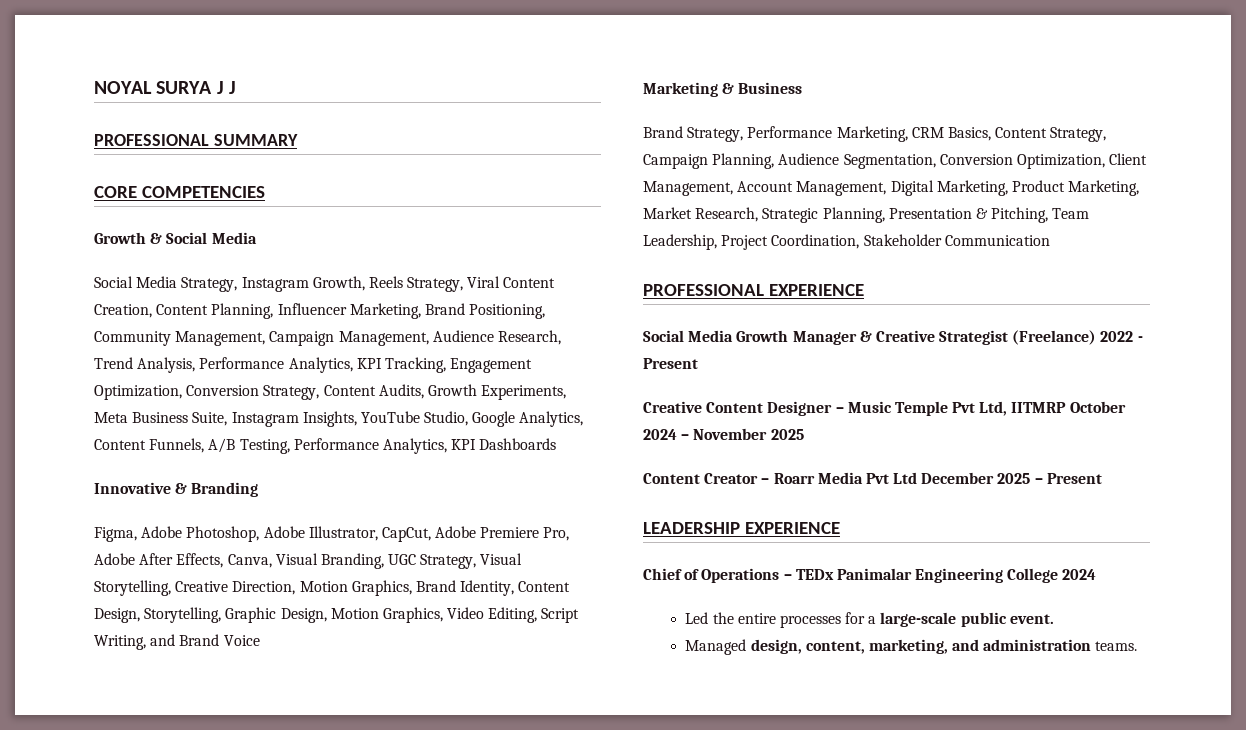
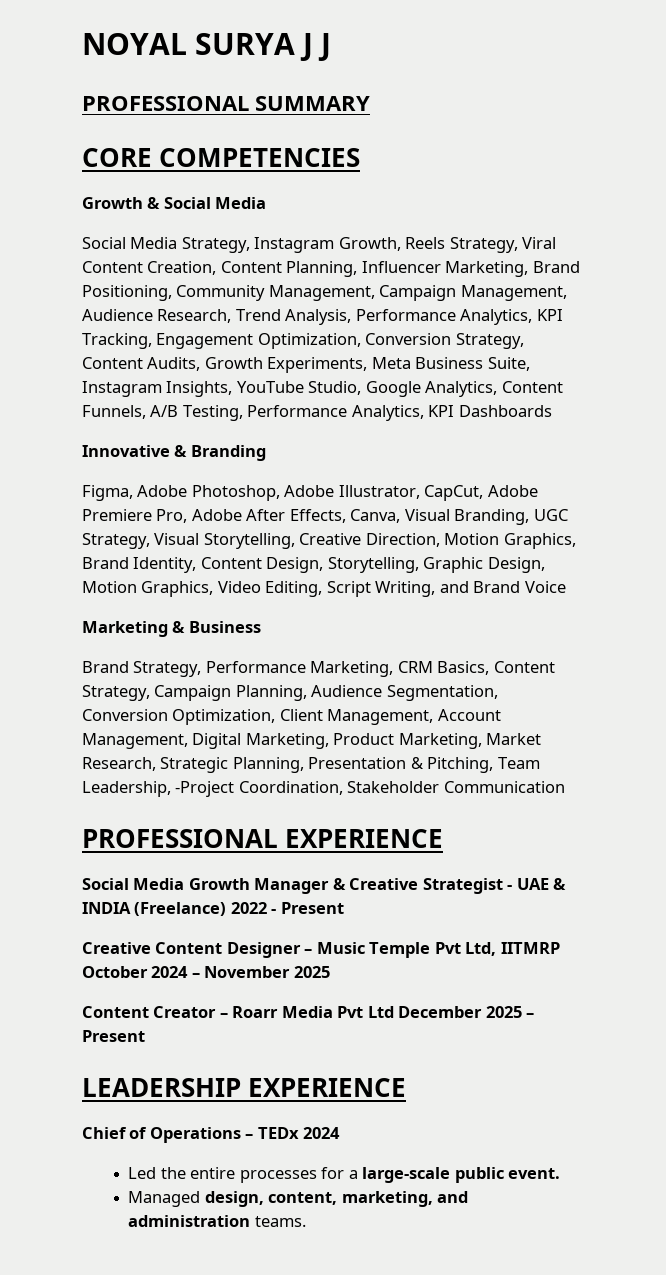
[721,235,769,250] Project -> [175,781,235,797] -Project
(1009, 337) none -> [507,878,567,890] [82,902,131,914] - UAE & INDIA
[836,568,1059,583] Panimalar Engineering College -> (299, 1133) none

